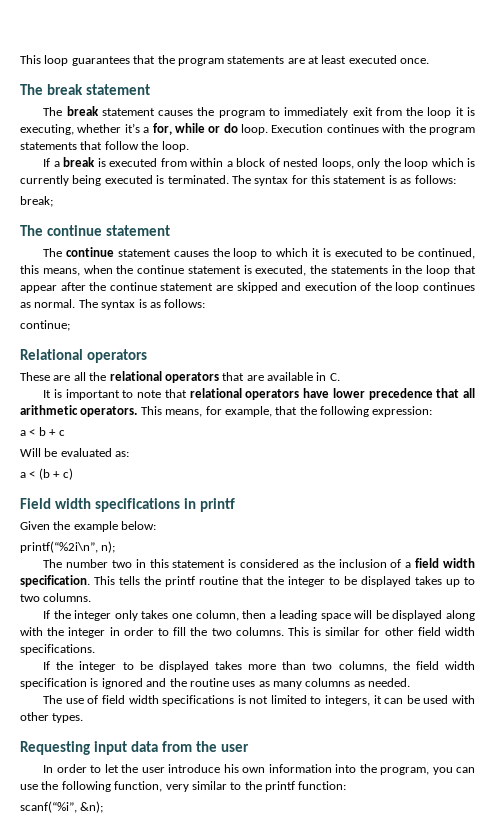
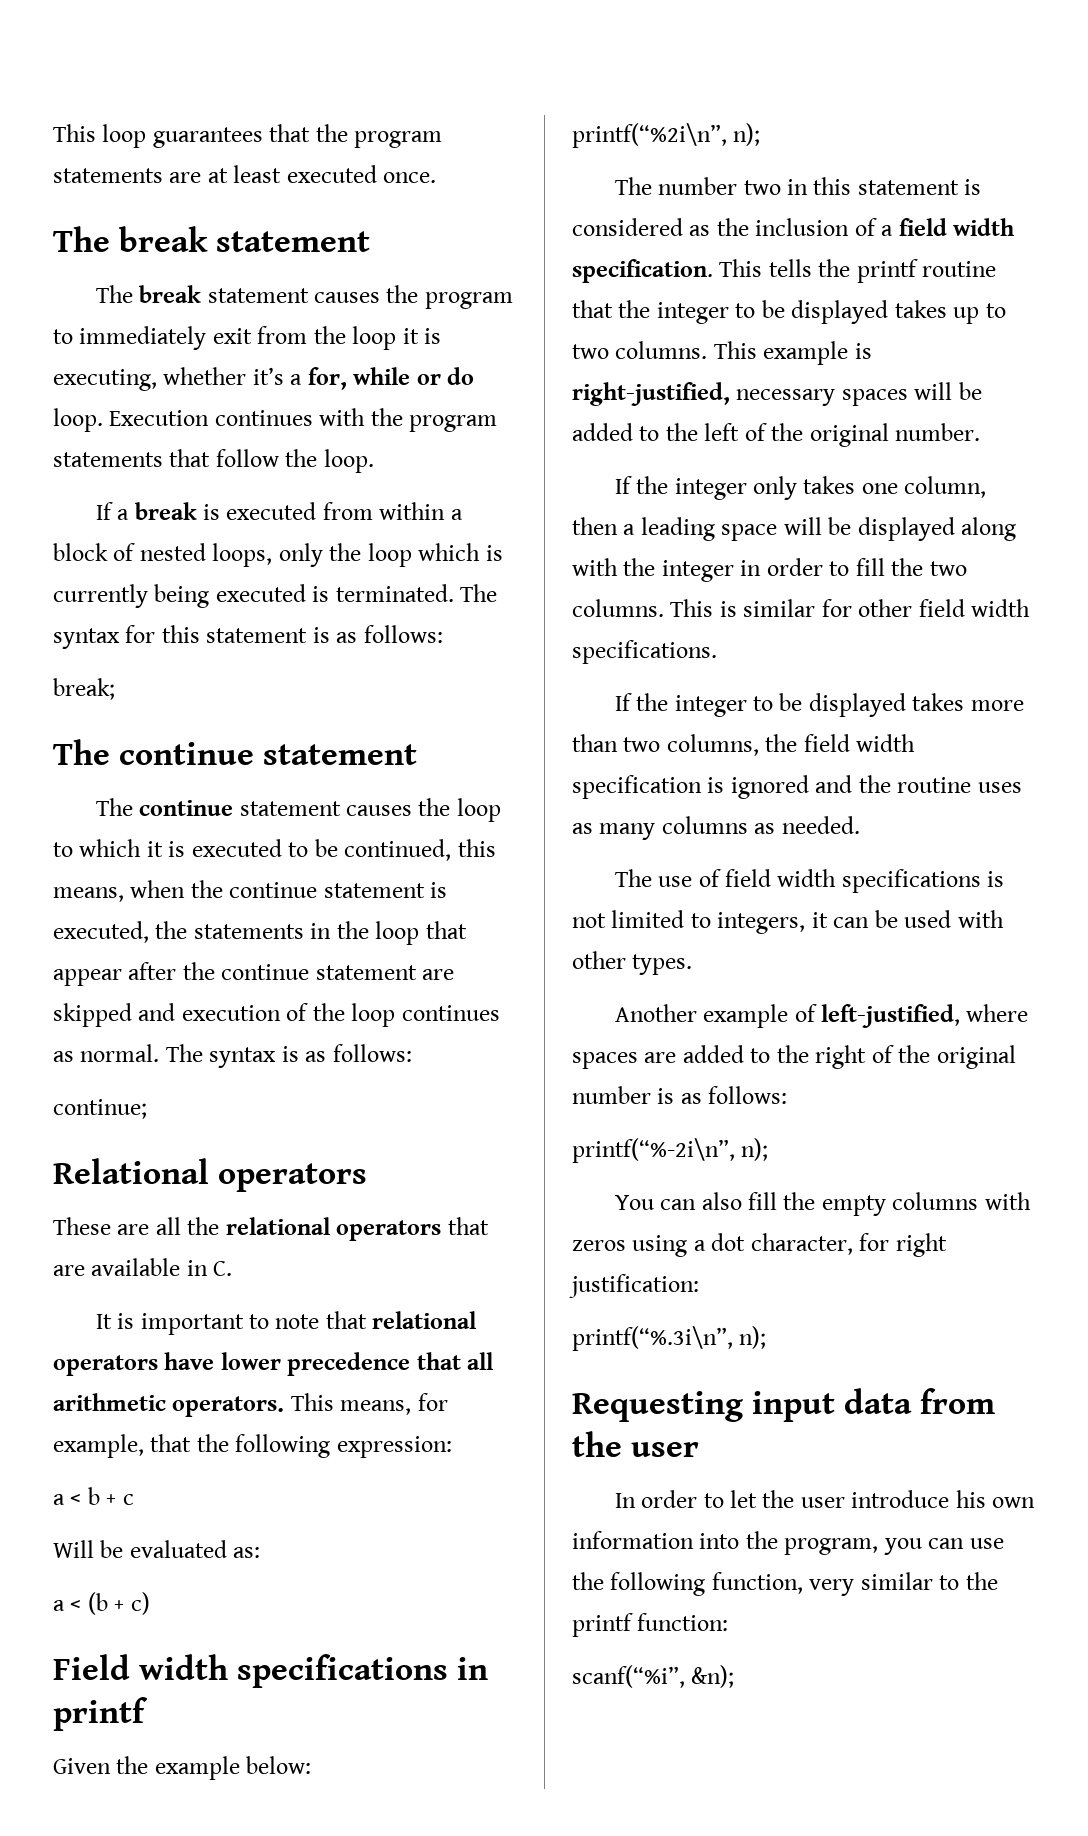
(92, 597) none -> [713,341,872,365] [572,382,982,406] [572,423,981,447] This example is right-justified, necessary spaces will be added to the left of the original number.
(84, 718) none -> [614,1004,1029,1028] [572,1045,1016,1069] [572,1086,788,1104] [572,1138,769,1163] [614,1192,1031,1216] [572,1233,947,1257] [569,1274,699,1298] [572,1326,767,1351] // Another example of left-justified, where spaces are added to the right of the original number is as follows: // printf(“%-2i\n”, n); // You can also fill the empty columns with zeros using a dot character, for right justification: // printf(“%.3i\n”, n);

